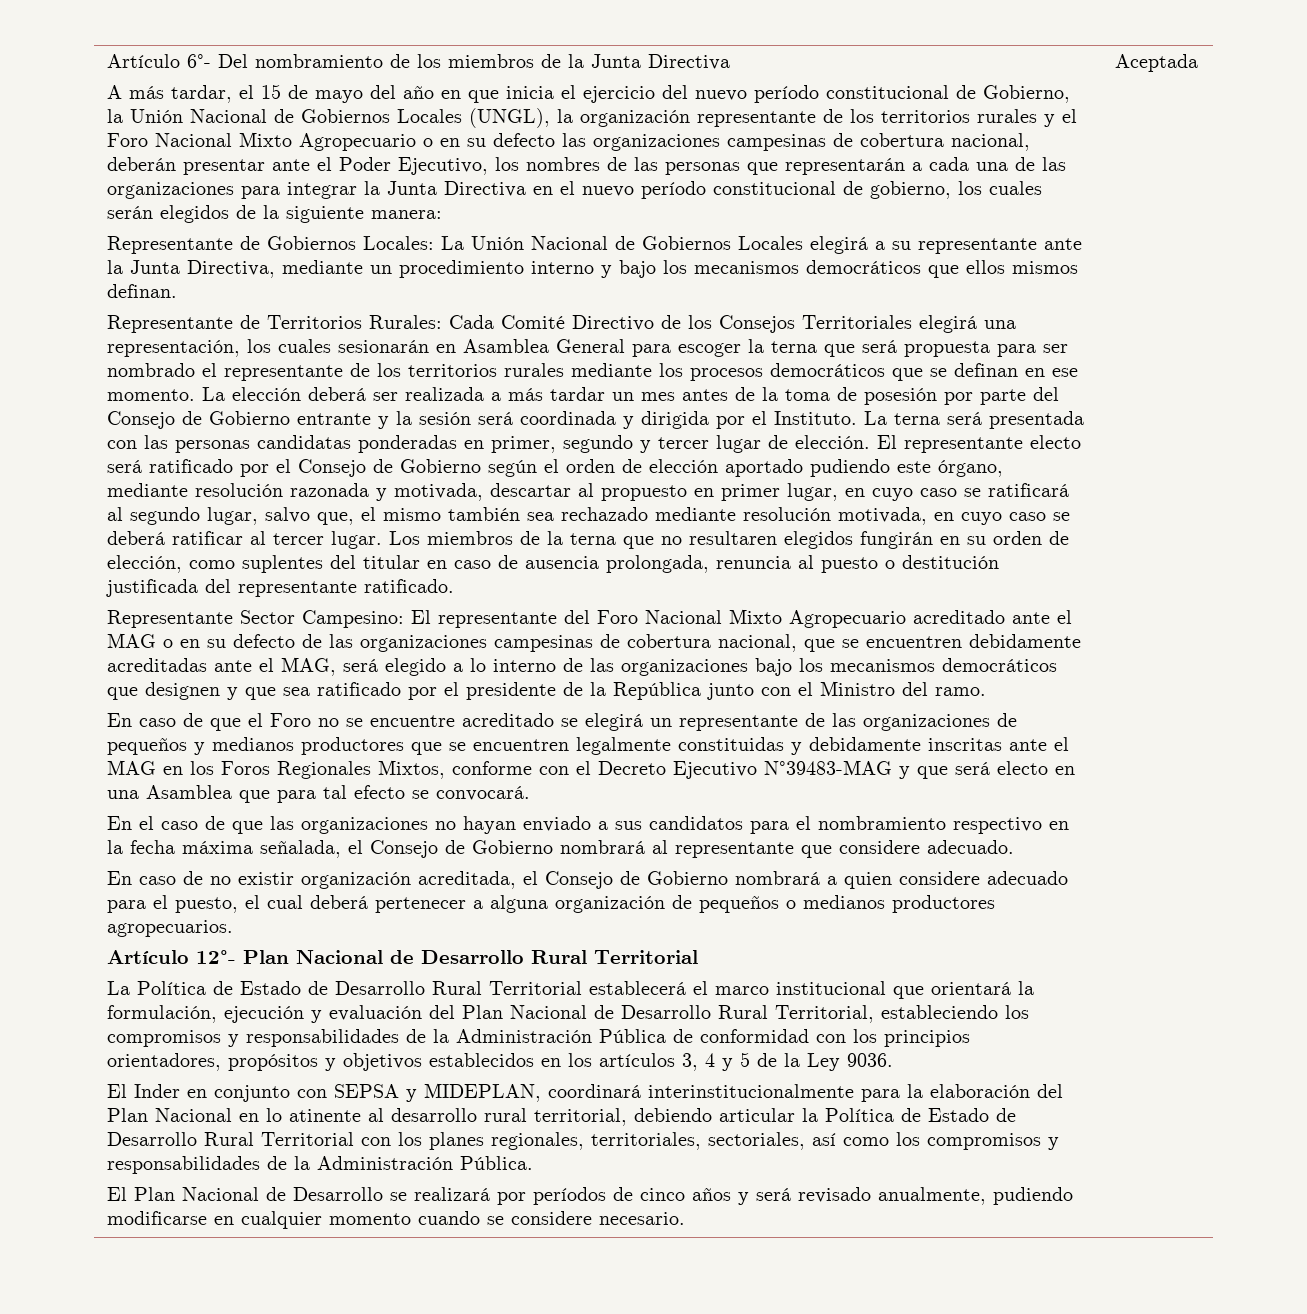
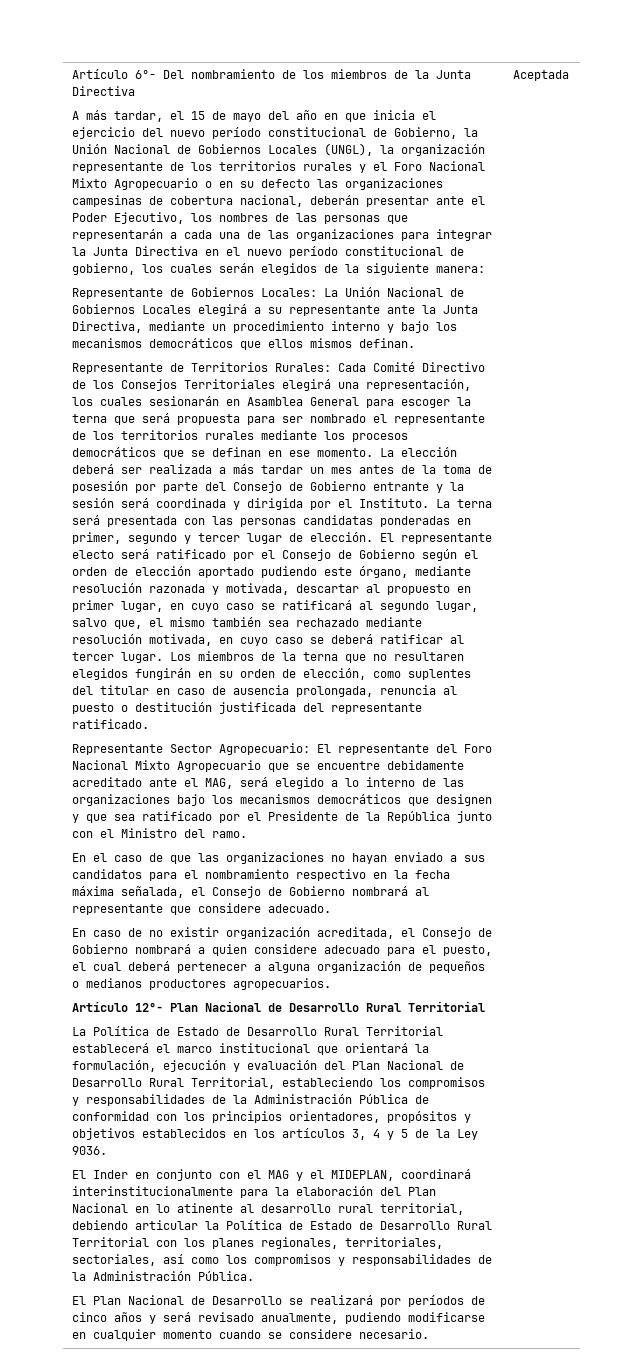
[301,610,404,628] Campesino: -> [218,743,310,755] Agropecuario:
[912,610,1072,624] [106,633,1081,652] [106,658,207,672] acreditado ante el MAG o en su defecto de las organizaciones campesinas de cobertura nacional, que se encuentren debidamente acreditadas -> [267,760,464,772] [71,777,142,787] que se encuentre debidamente acreditado
[465,682,556,700] presidente -> [267,811,338,821] Presidente
[106,713,1017,731] [106,737,1069,755] [106,760,1075,779] [106,785,530,803] // En caso de que el Foro no se encuentre acreditado se elegirá un representante de las organizaciones de pequeños y medianos productores que se encuentren legalmente constituidas y debidamente inscritas ante el MAG en los Foros Regionales Mixtos, conforme con el Decreto Ejecutivo N°39483-MAG y que será electo en una Asamblea que para tal efecto se convocará. -> (247, 834) none
[333,1084,417,1102] SEPSA y -> [246,1170,324,1181] el MAG y el

